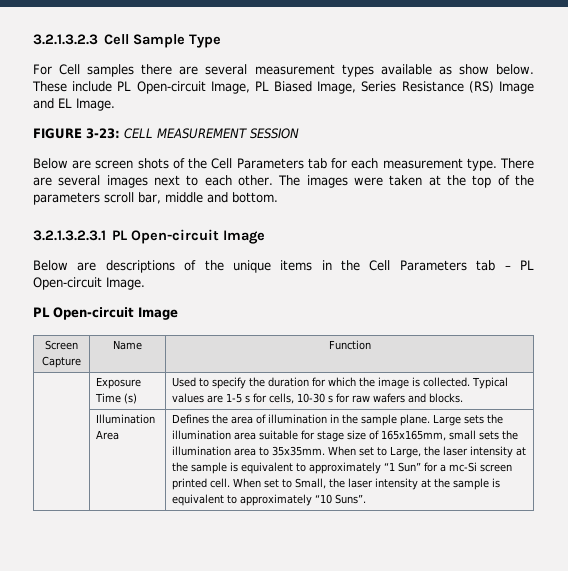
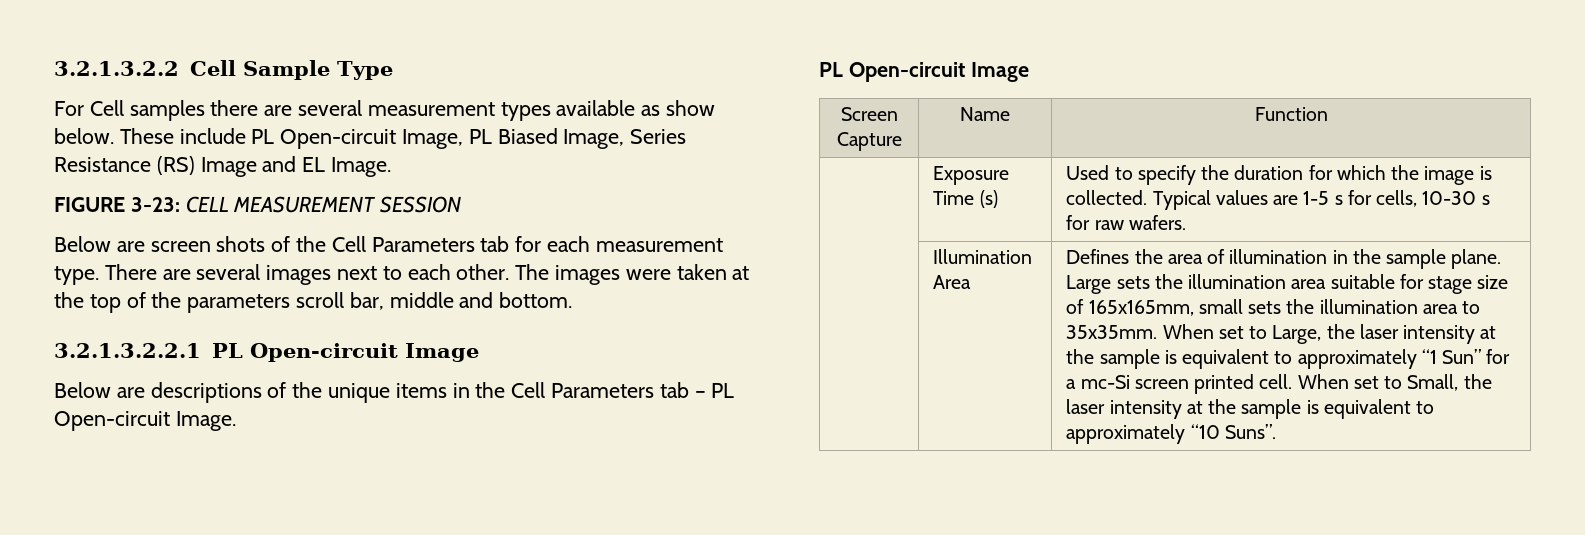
[33,34,98,45] 3.2.1.3.2.3 -> [54,61,179,76] 3.2.1.3.2.2
[33,230,106,241] 3.2.1.3.2.3.1 -> [54,343,201,358] 3.2.1.3.2.2.1
[372,393,463,403] wafers and blocks. -> [1128,215,1186,230] wafers.

